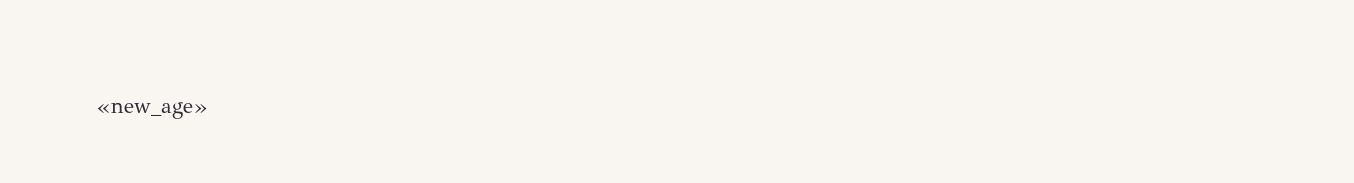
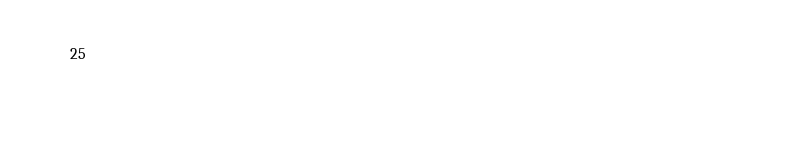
[97,102,207,119] «new_age» -> [70,48,86,59] 25

